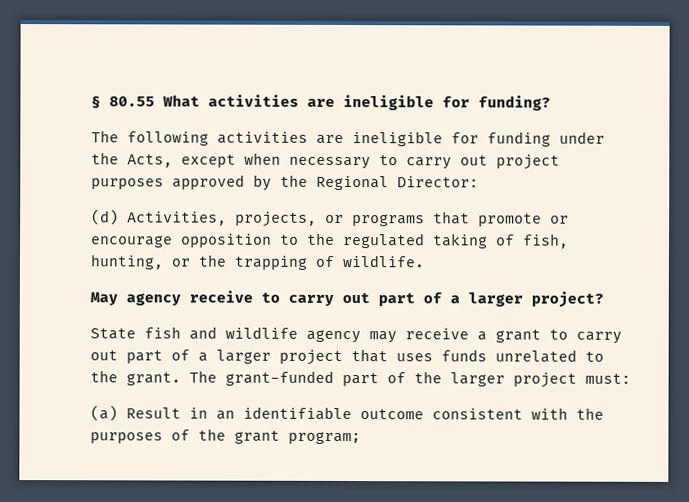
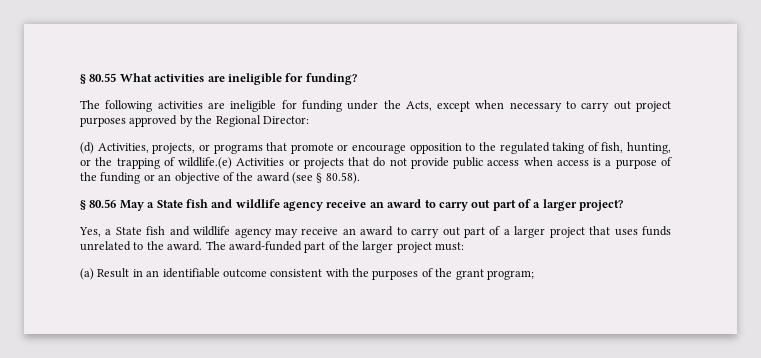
[342,254,424,268] [90,290,253,306] wildlife. // May agency receive -> [178,157,672,169] [80,172,360,184] [80,199,422,211] wildlife.(e) Activities or projects that do not provide public access when access is a purpose of the funding or an objective of the award (see § 80.58). // § 80.56 May a State fish and wildlife agency receive an award
(604, 299) none -> [79,227,112,237] Yes, a
[477,329,541,343] a grant -> [342,226,394,236] an award
[126,370,334,386] grant. The grant-funded -> [167,241,302,251] award. The award-funded

